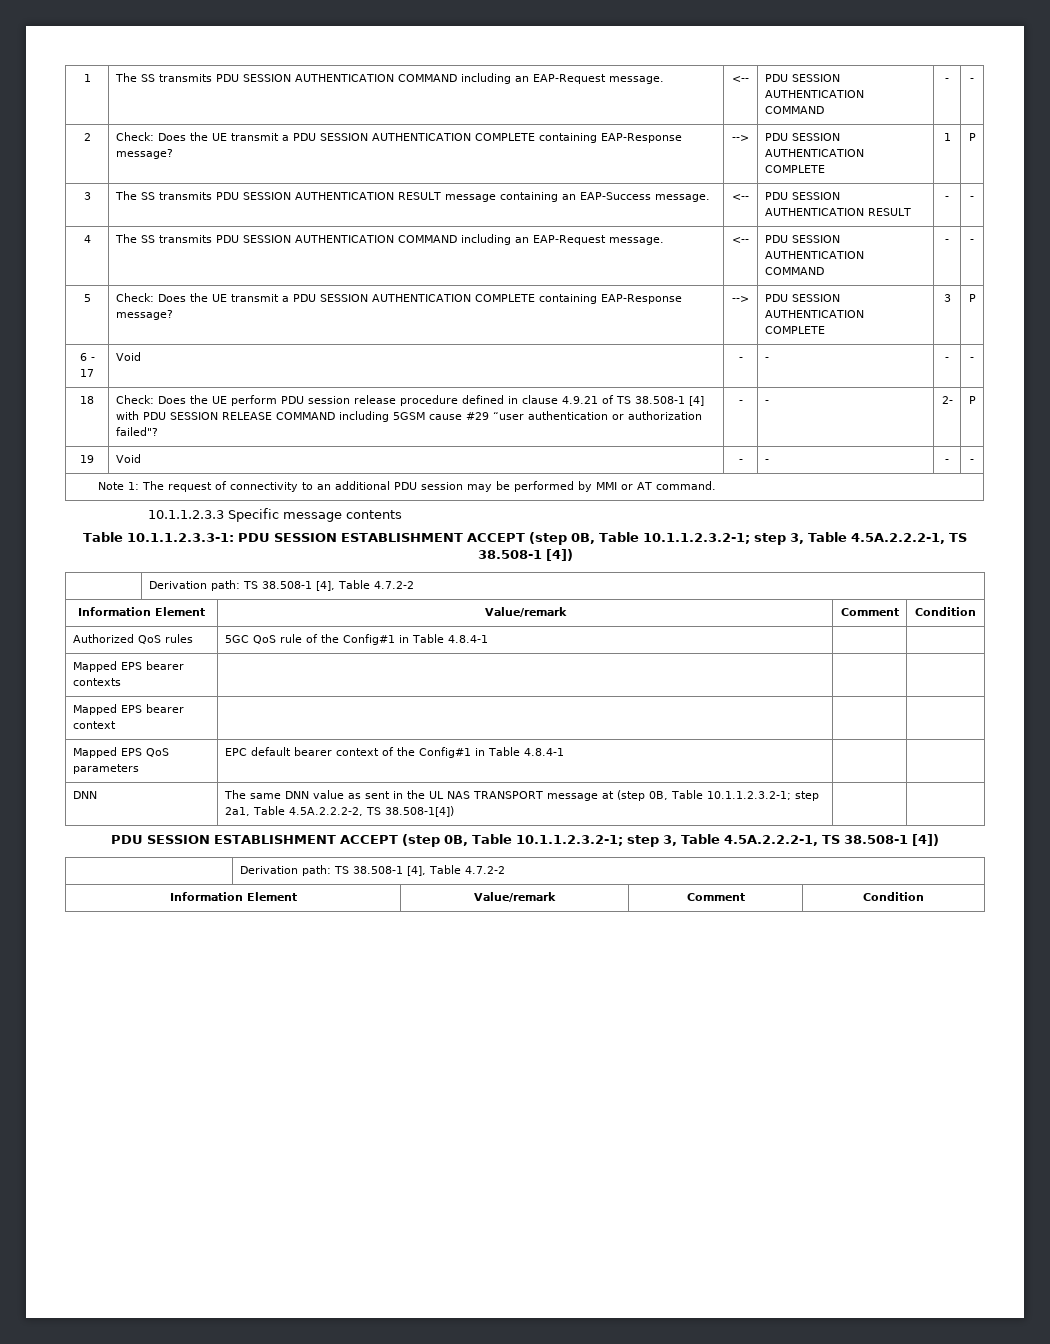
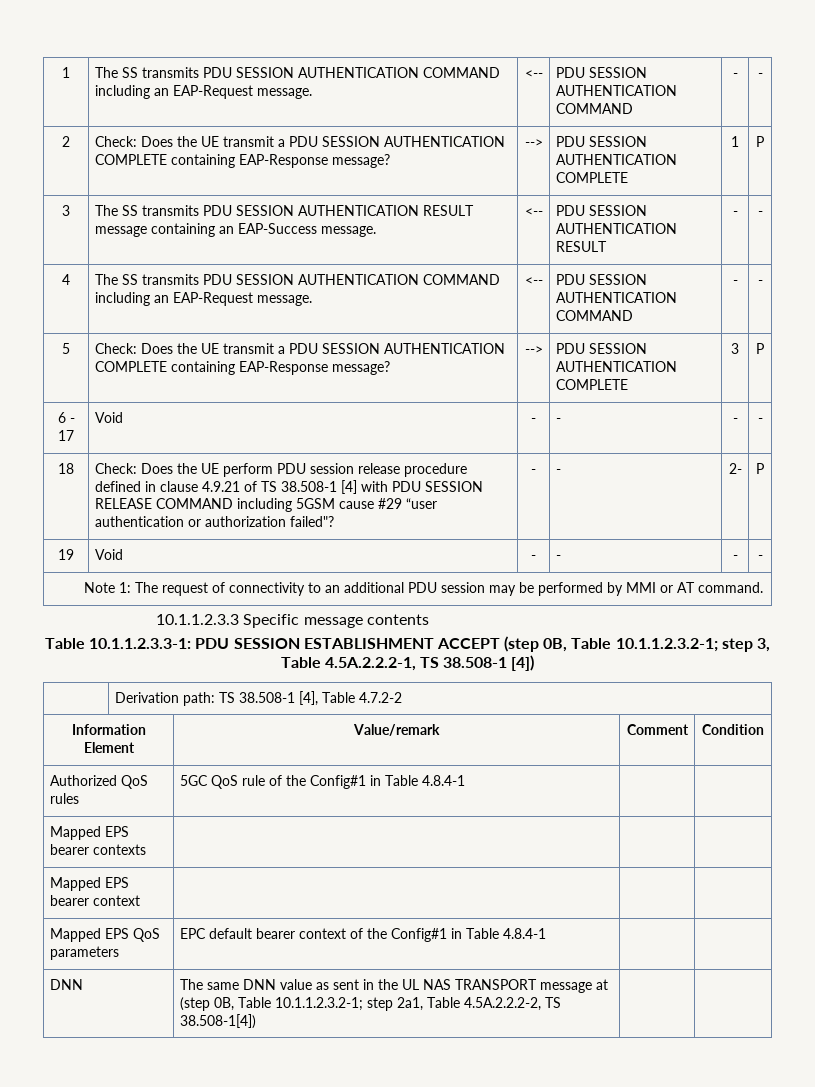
[110,834,940,847] [239,865,505,876] [169,892,297,901] [474,892,556,902] [686,893,745,901] [863,892,925,901] // PDU SESSION ESTABLISHMENT ACCEPT (step 0B, Table 10.1.1.2.3.2-1; step 3, Table 4.5A.2.2.2-1, TS 38.508-1 [4]) // | Derivation path: TS 38.508-1 [4], Table 4.7.2-2 // Information Element | Value/remark | Comment | Condition -> (256, 1021) none

